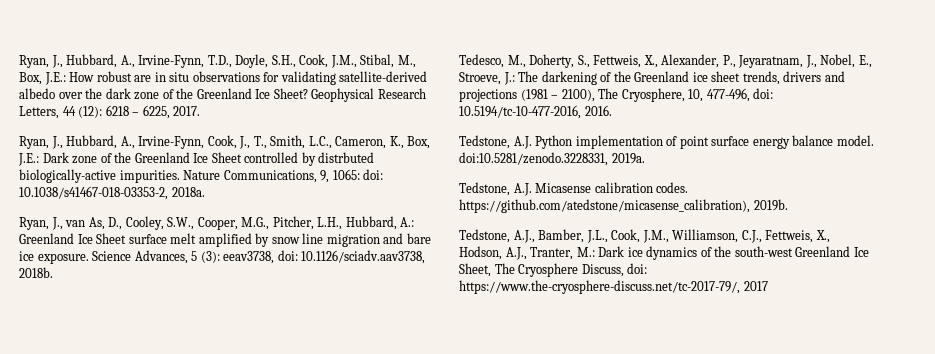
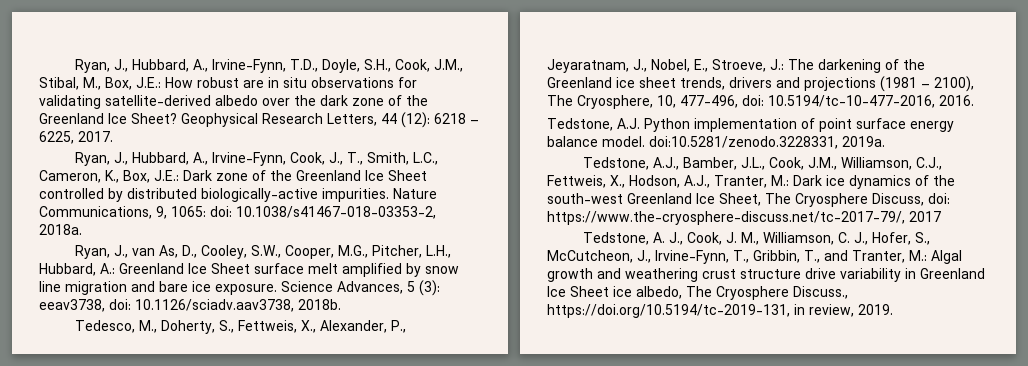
[318,152,375,163] distrbuted -> [127,188,197,199] distributed
[459,182,689,196] [459,199,788,213] // Tedstone, A.J. Micasense calibration codes. https://github.com/atedstone/micasense_calibration), 2019b. -> (885, 141) none
(768, 286) none -> [582,232,930,245] [547,250,962,264] [547,268,985,282] [547,286,848,300] [547,304,893,318] // Tedstone, A. J., Cook, J. M., Williamson, C. J., Hofer, S., McCutcheon, J., Irvine-Fynn, T., Gribbin, T., and Tranter, M.: Algal growth and weathering crust structure drive variability in Greenland Ice Sheet ice albedo, The Cryosphere Discuss., https://doi.org/10.5194/tc-2019-131, in review, 2019.

